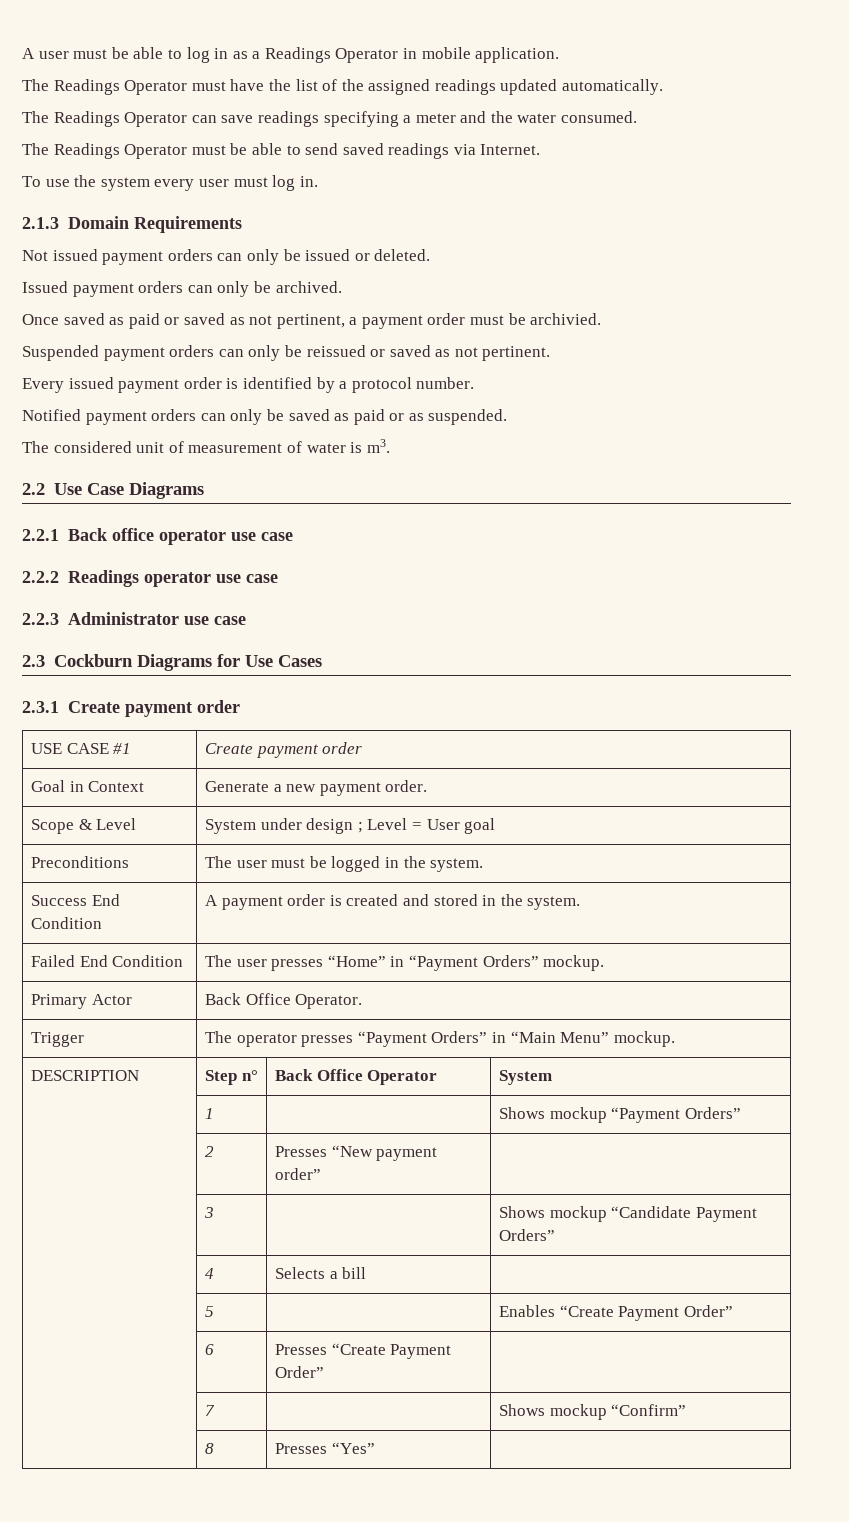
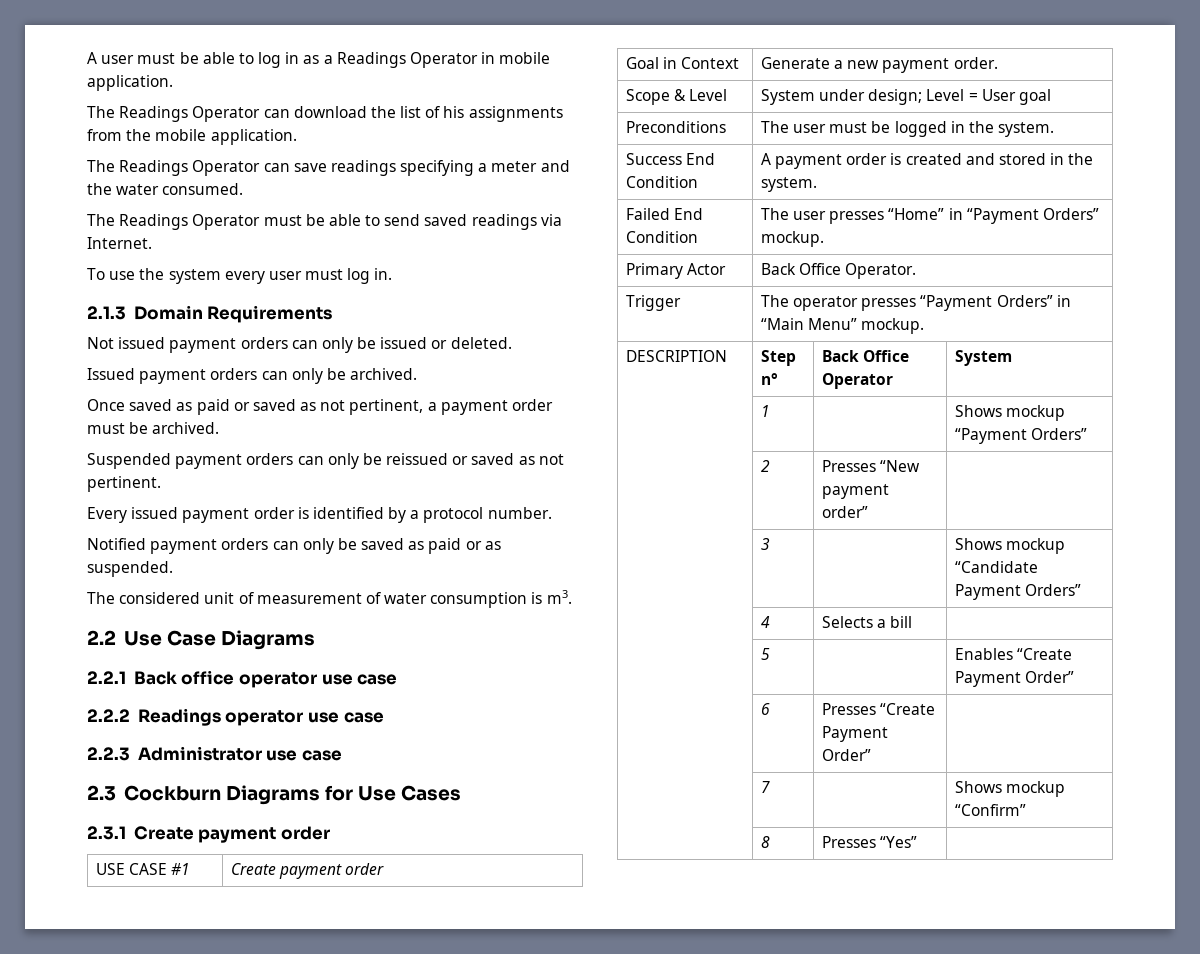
[191,79,265,91] must have -> [263,106,367,118] can download
[341,79,664,95] the assigned readings updated automatically. -> [443,106,563,122] [87,129,297,145] his assignments from the mobile application.
[530,313,602,325] archivied. -> [152,422,220,434] archived.
(346, 448) none -> [430,592,528,608] consumption
[306,818,363,834] design ; -> [868,89,923,105] design;

